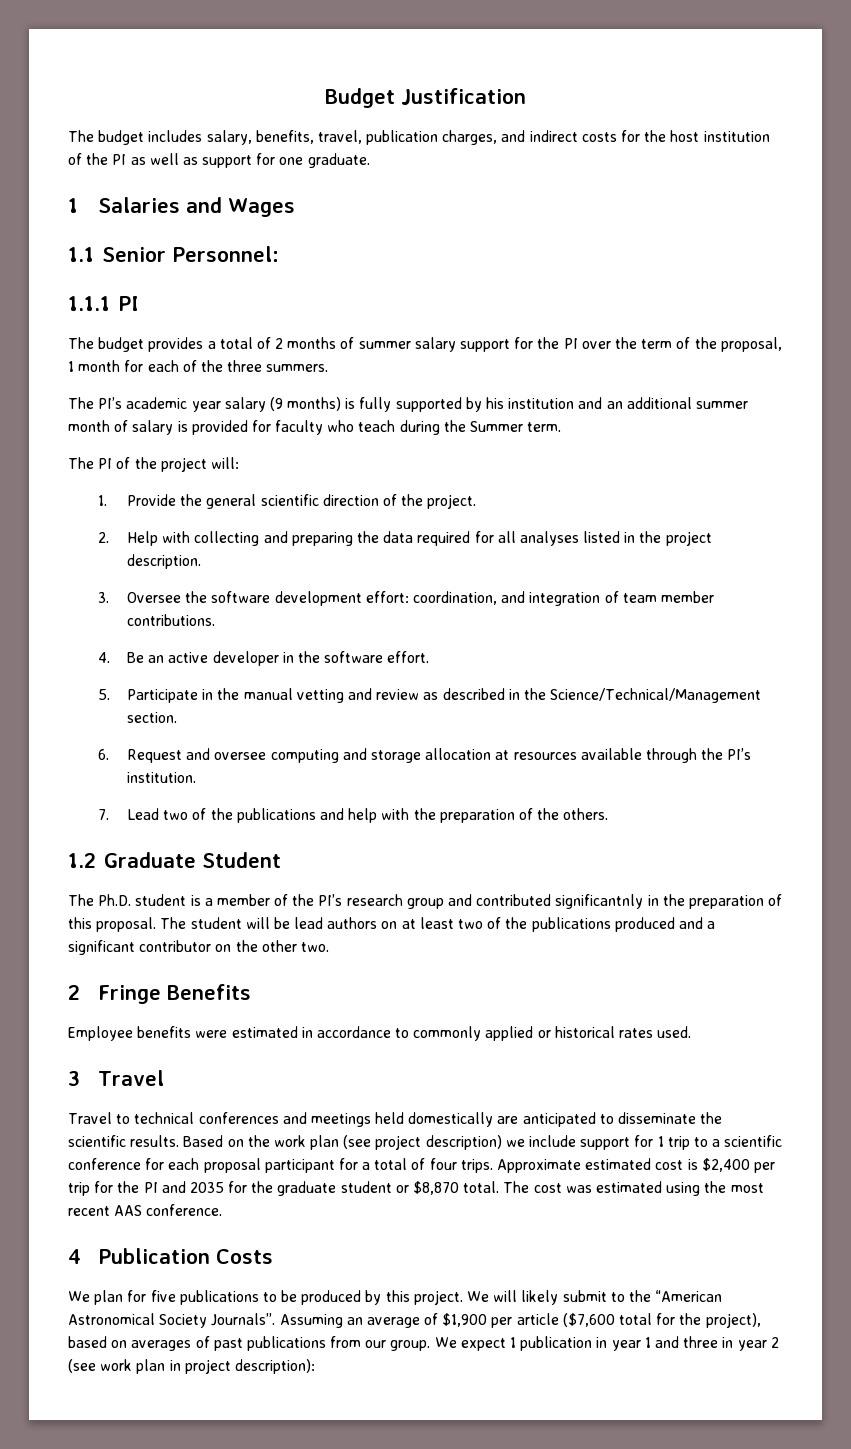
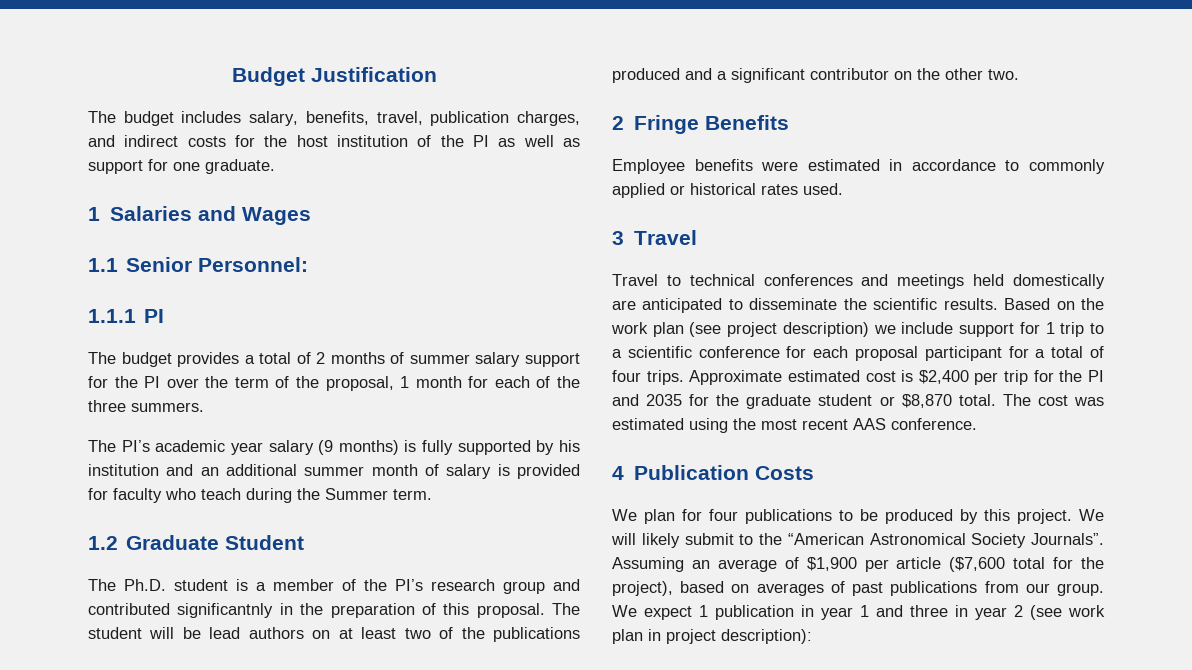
[68,457,239,472] [97,494,477,509] [97,531,712,546] [127,554,202,569] [97,591,714,606] [127,614,216,626] [97,651,430,666] [97,688,762,703] [127,712,178,723] [97,748,752,763] [127,772,197,783] [97,808,609,823] // The PI of the project will: // 1. Provide the general scientific direction of the project. // 2. Help with collecting and preparing the data required for all analyses listed in the project description. // 3. Oversee the software development effort: coordination, and integration of team member contributions. // 4. Be an active developer in the software effort. // 5. Participate in the manual vetting and review as described in the Science/Technical/Management section. // 6. Request and oversee computing and storage allocation at resources available through the PI’s institution. // 7. Lead two of the publications and help with the preparation of the others. -> (432, 494) none
[150,1290,176,1302] five -> [709,509,738,521] four

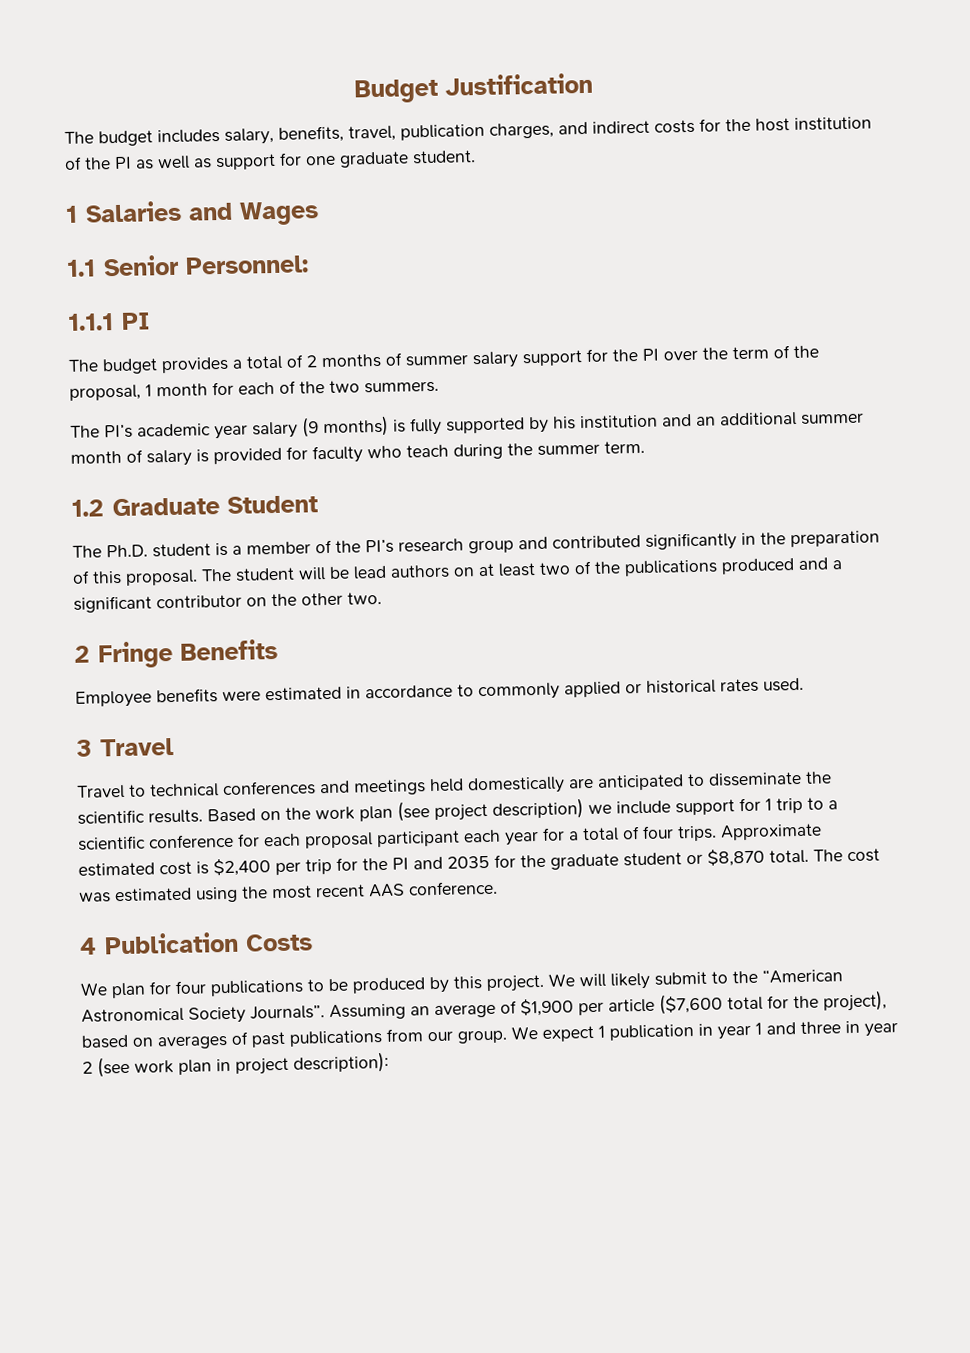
[205,159,275,174] graduate. -> [339,150,476,168] graduate student.
[88,400,126,412] three -> [329,380,360,393] two
[325,488,388,500] Summer -> [537,443,600,456] summer
[177,603,274,618] significantnly -> [645,532,737,551] significantly
(1002, 353) none -> [463,829,539,846] each year

